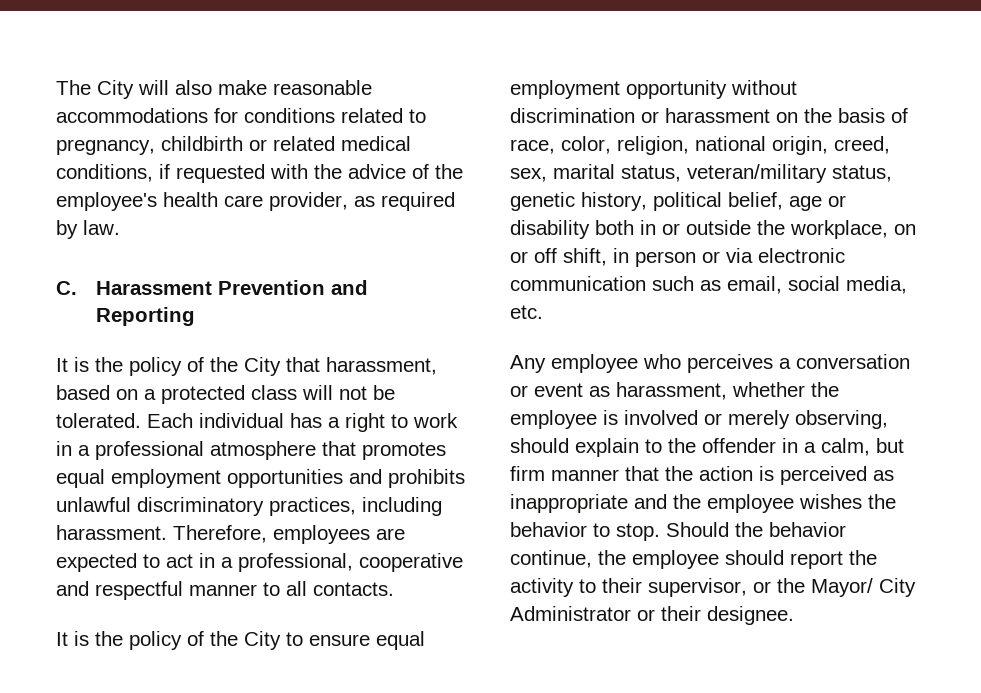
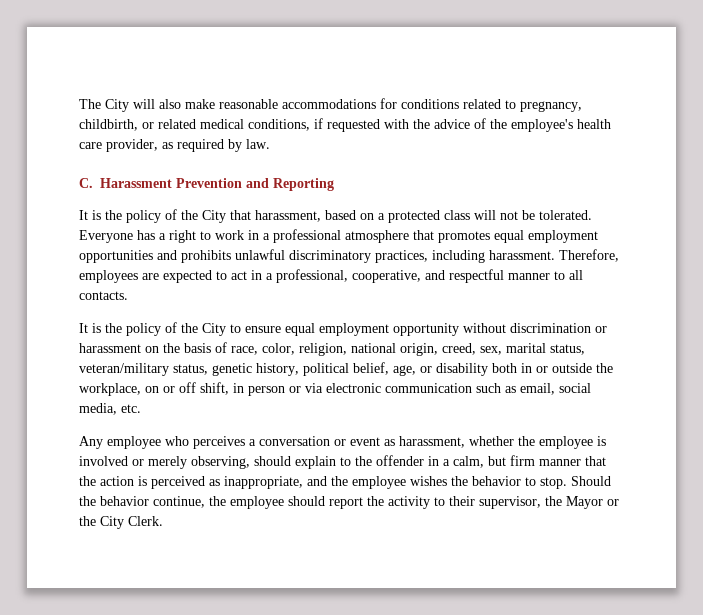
[161,136,243,151] childbirth -> [79,119,138,131] childbirth,
[147,413,284,428] Each individual -> [79,230,133,243] Everyone
[359,553,463,572] cooperative -> [352,270,421,283] cooperative,
[789,196,822,211] age -> [393,365,416,376] age,
[510,494,628,513] inappropriate -> [224,476,303,489] inappropriate,
[753,578,916,597] [510,606,794,625] or the Mayor/ City Administrator or their designee. -> [545,496,619,509] [79,516,163,529] the Mayor or the City Clerk.

